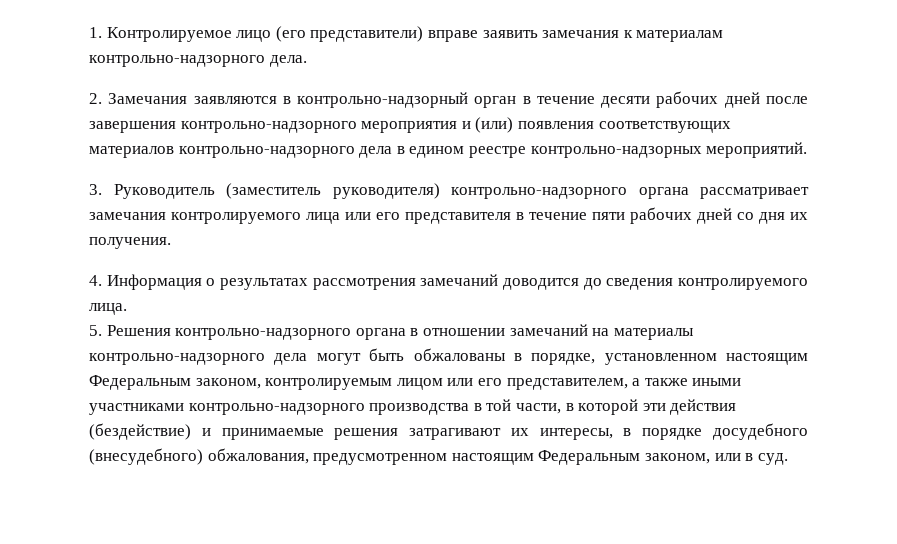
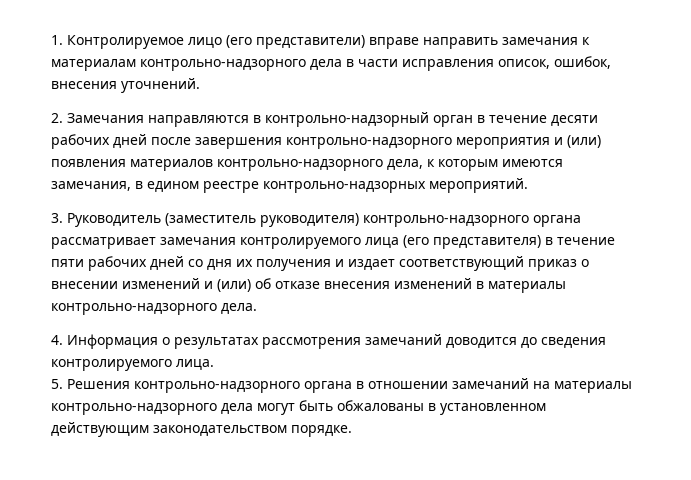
[482,30,538,38] заявить -> [423,37,498,49] направить
[269,55,307,67] дела. -> [310,56,611,71] [51,78,200,93] дела в части исправления описок, ошибок, внесения уточнений.
[193,96,277,104] заявляются -> [148,115,249,127] направляются
[598,121,731,133] соответствующих -> (126, 163) none
[359,146,393,158] дела -> [387,159,563,171] [51,181,131,191] дела, к которым имеются замечания,
[345,212,511,224] или его представителя -> [403,235,541,249] (его представителя)
[89,237,171,249] получения. -> [256,256,589,271] [51,278,566,293] [51,303,257,315] получения и издает соответствующий приказ о внесении изменений и (или) об отказе внесения изменений в материалы контрольно-надзорного дела.
[531,353,808,365] [89,375,742,390] [89,399,737,415] [89,423,808,440] [89,448,788,465] порядке, установленном настоящим Федеральным законом, контролируемым лицом или его представителем, а также иными участниками контрольно-надзорного производства в той части, в которой эти действия (бездействие) и принимаемые решения затрагивают их интересы, в порядке досудебного (внесудебного) обжалования, предусмотренном настоящим Федеральным законом, или в суд. -> [440,403,546,415] [51,422,352,437] установленном действующим законодательством порядке.

